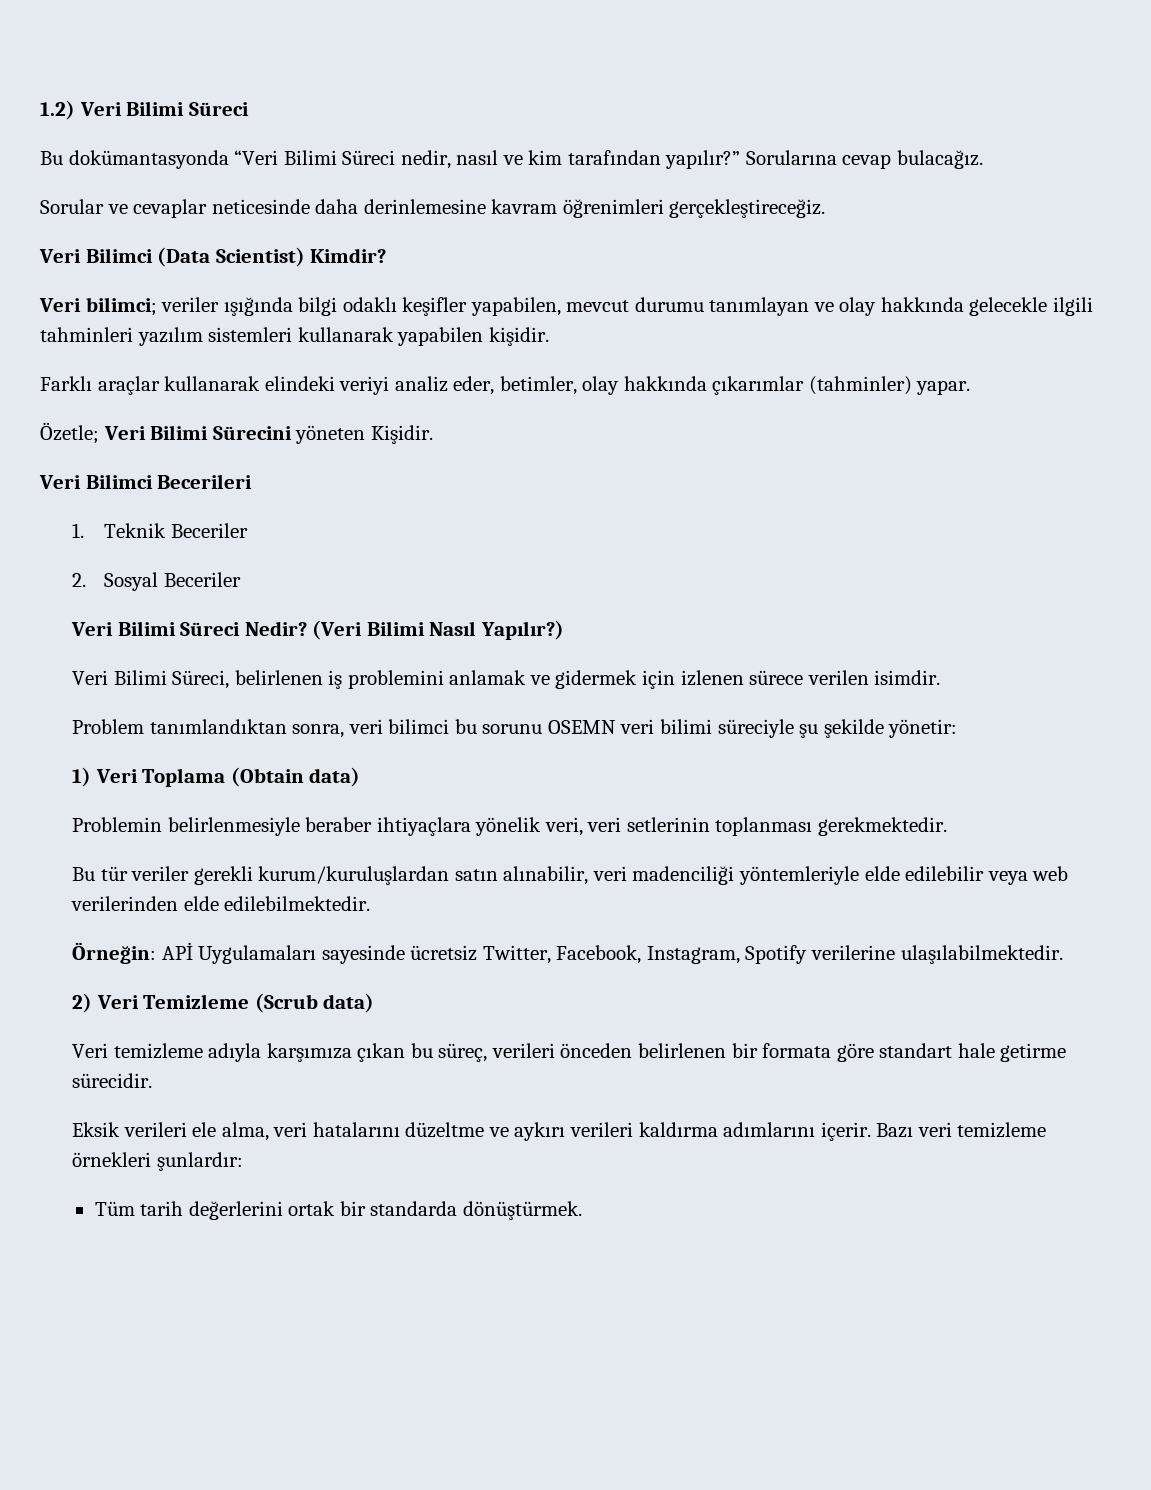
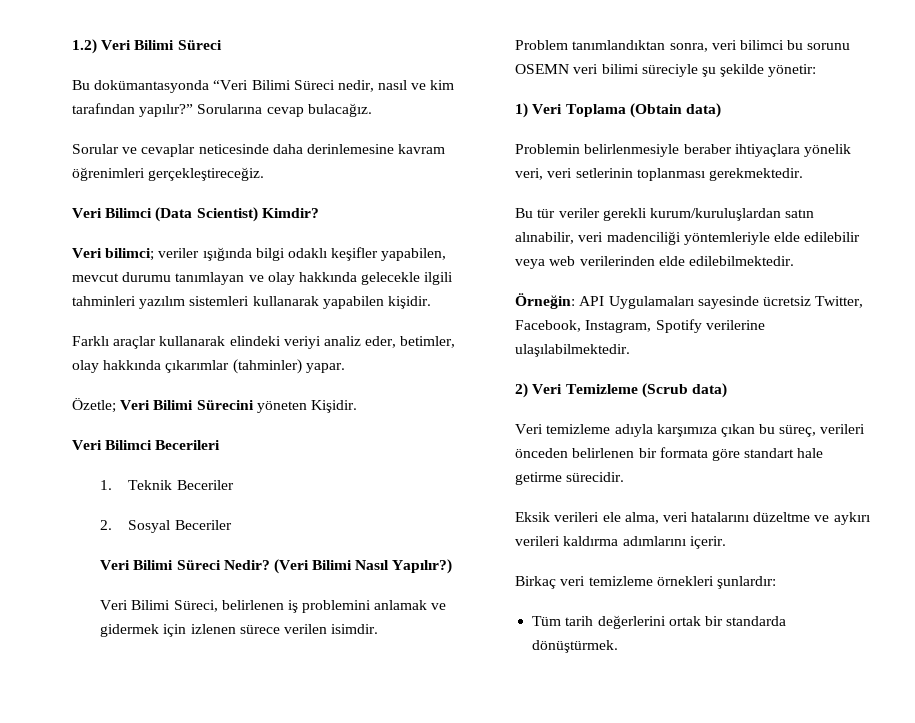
[161,942,193,960] APİ -> [579,296,605,306] API
[876,1123,914,1138] Bazı -> [515,576,557,589] // Birkaç

